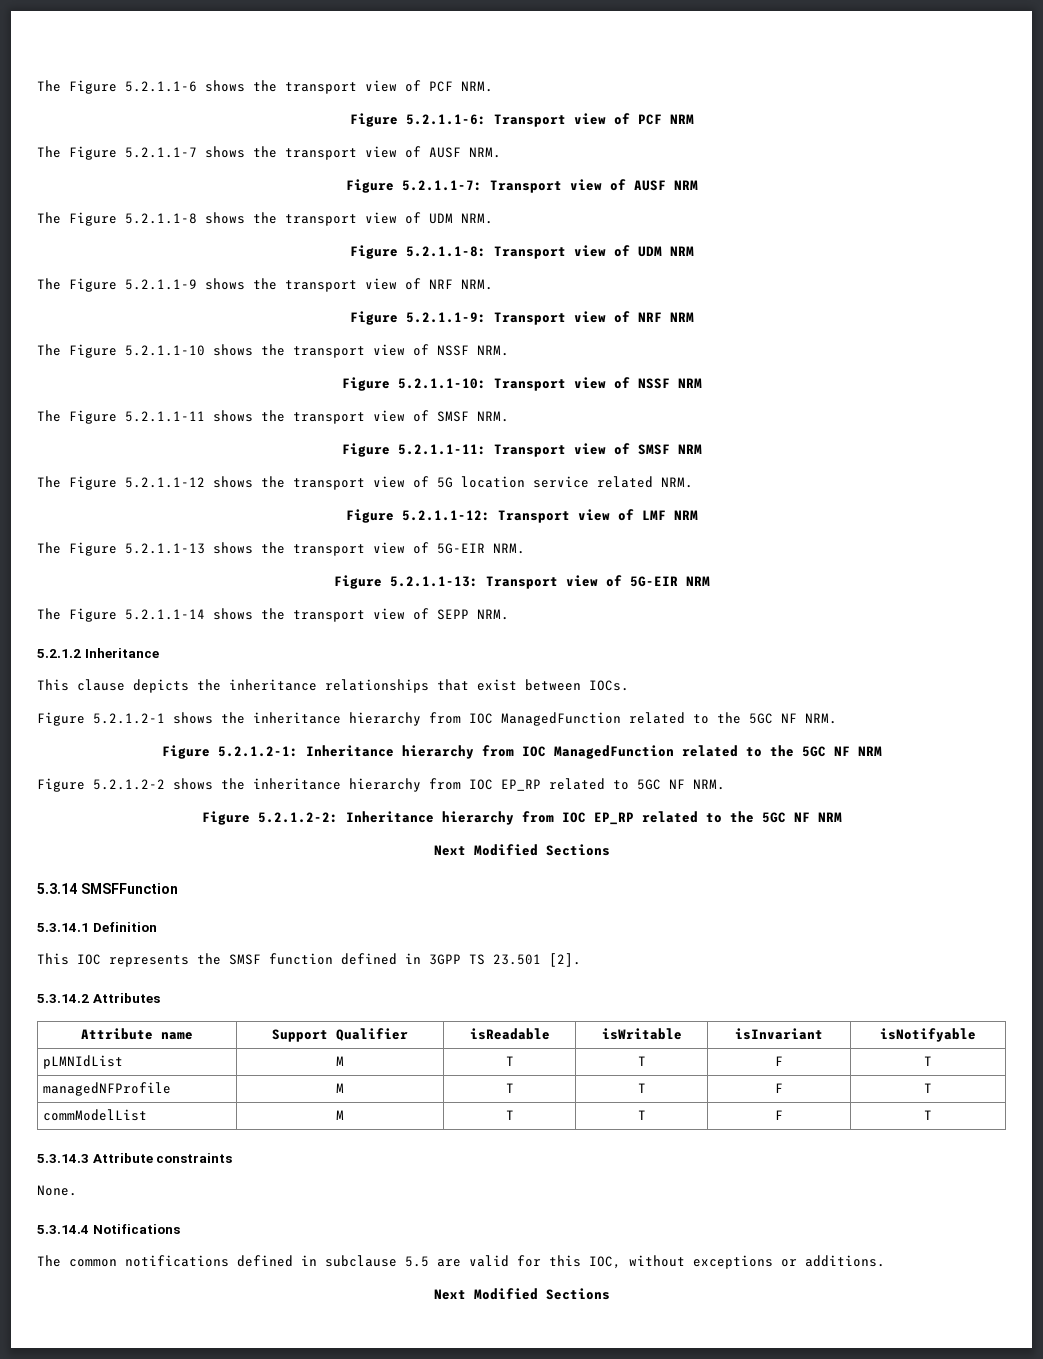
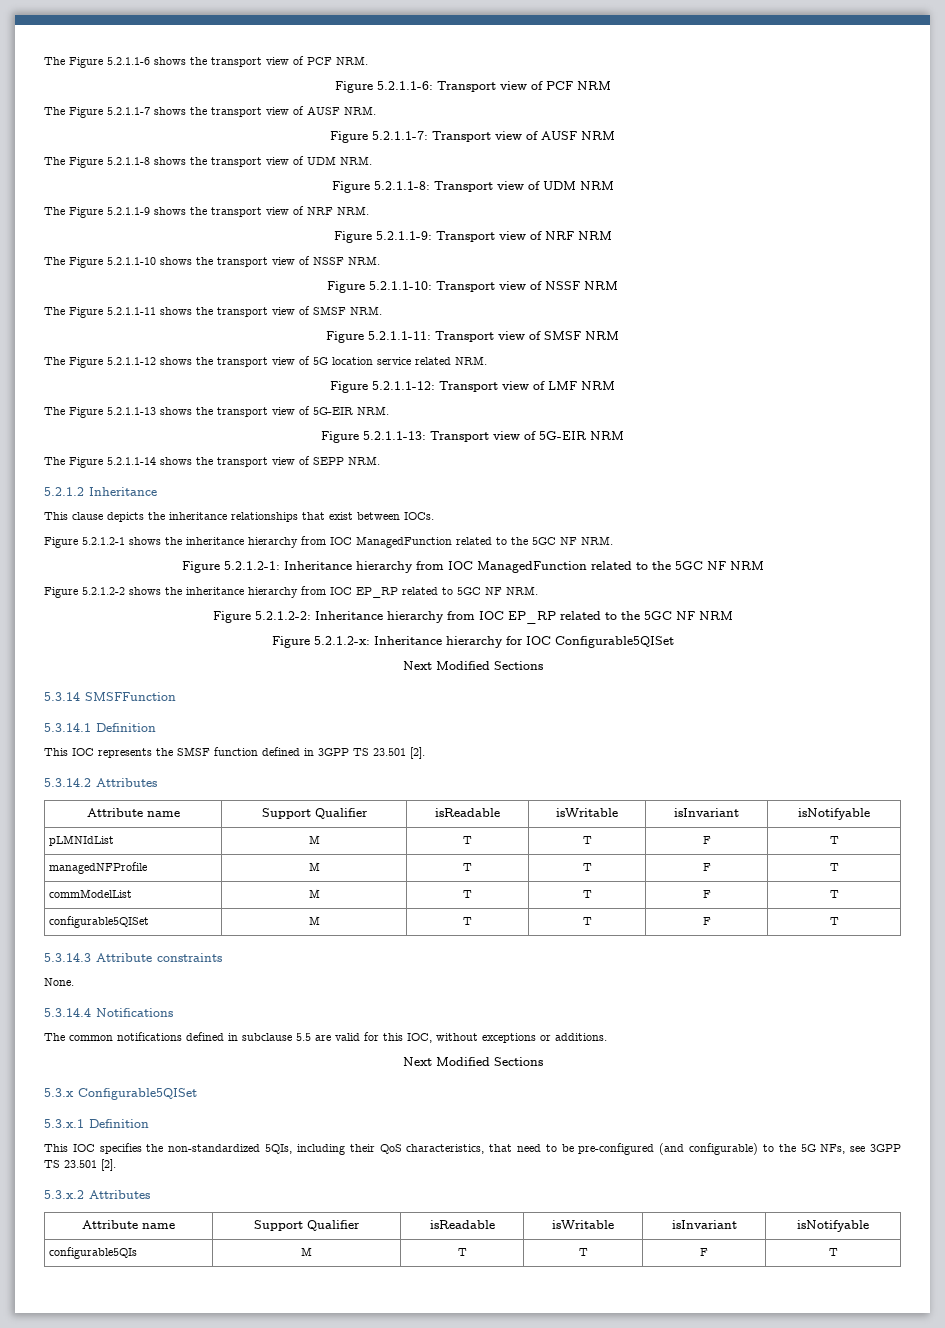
(842, 817) none -> [271,636,674,648] // Figure 5.2.1.2-x: Inheritance hierarchy for IOC Configurable5QISet
(932, 1115) none -> [49,916,150,928] [308,916,320,925] [463,917,473,925] [582,917,592,925] [702,917,711,925] [829,917,839,925] // configurable5QISet | M | T | T | F | T
(610, 1294) none -> [44,1088,197,1100] [44,1119,149,1128] [44,1143,902,1155] [44,1159,116,1171] [44,1190,150,1199] [82,1220,175,1229] [254,1220,361,1231] [429,1220,495,1229] [552,1220,614,1230] [671,1220,737,1229] [797,1220,869,1232] [49,1247,138,1259] [301,1247,312,1256] [457,1248,467,1256] [578,1248,588,1256] [700,1248,708,1256] [828,1248,838,1256] // 5.3.x Configurable5QISet // 5.3.x.1 Definition // This IOC specifies the non-standardized 5QIs, including their QoS characteristics, that need to be pre-configured (and configurable) to the 5G NFs, see 3GPP TS 23.501 [2]. // 5.3.x.2 Attributes // Attribute name | Support Qualifier | isReadable | isWritable | isInvariant | isNotifyable // configurable5QIs | M | T | T | F | T

